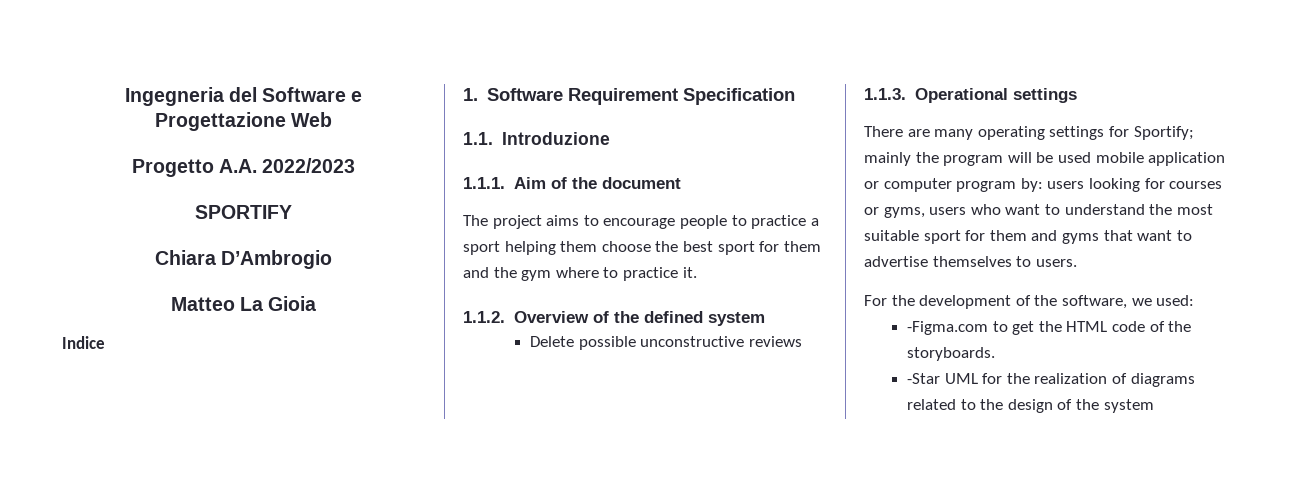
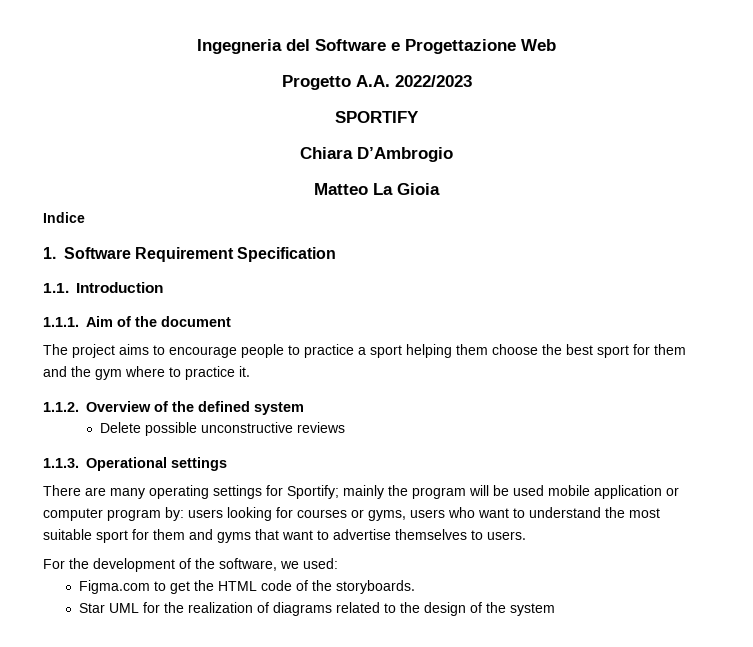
[501,132,610,145] Introduzione -> [76,282,163,293] Introduction
[906,321,988,335] -Figma.com -> [78,580,150,594] Figma.com
[906,373,940,384] -Star -> [78,603,105,613] Star

